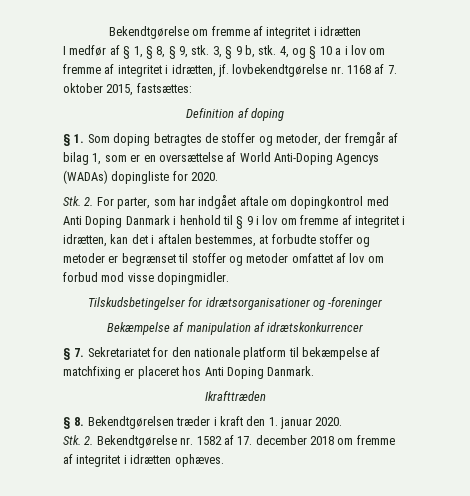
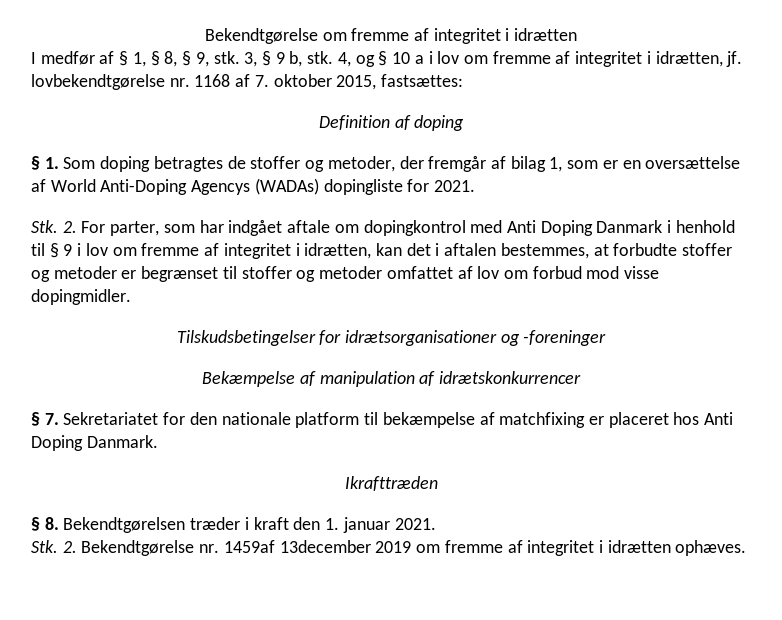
[191,172,219,181] 2020. -> [434,180,476,192] 2021.
[315,417,343,426] 2020. -> [394,518,436,530] 2021.
[196,435,334,445] 1582 af 17. december 2018 -> [223,540,412,553] 1459af 13december 2019

